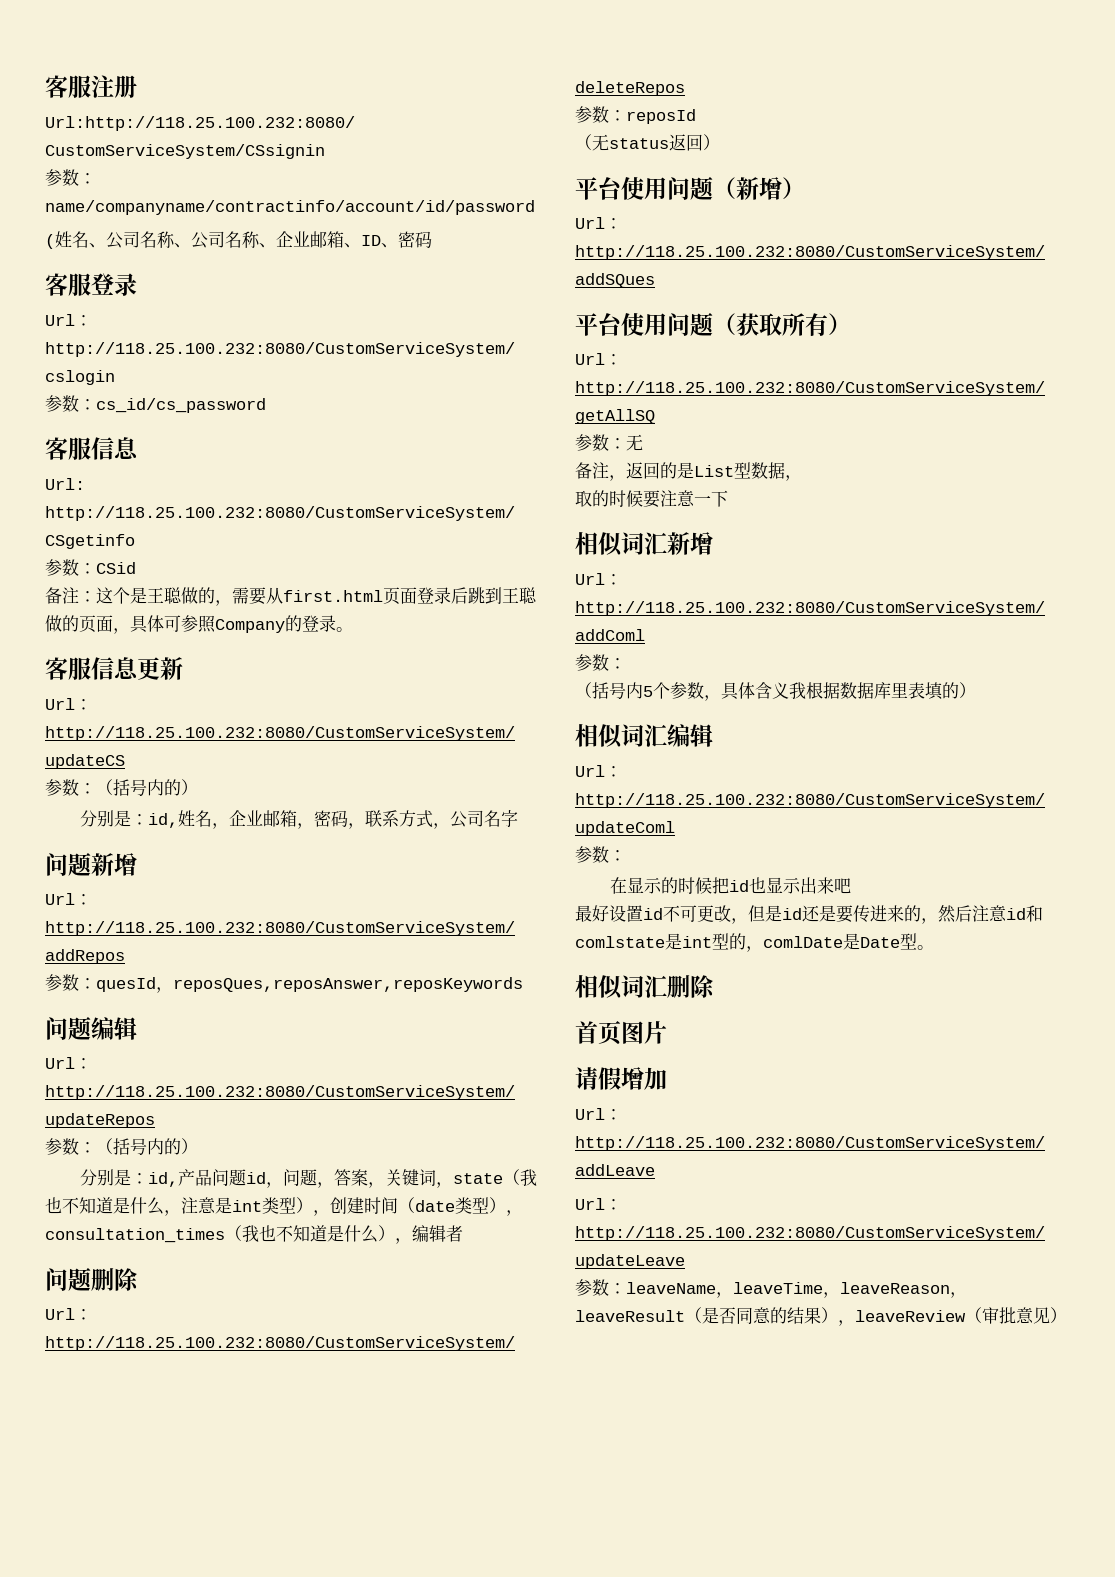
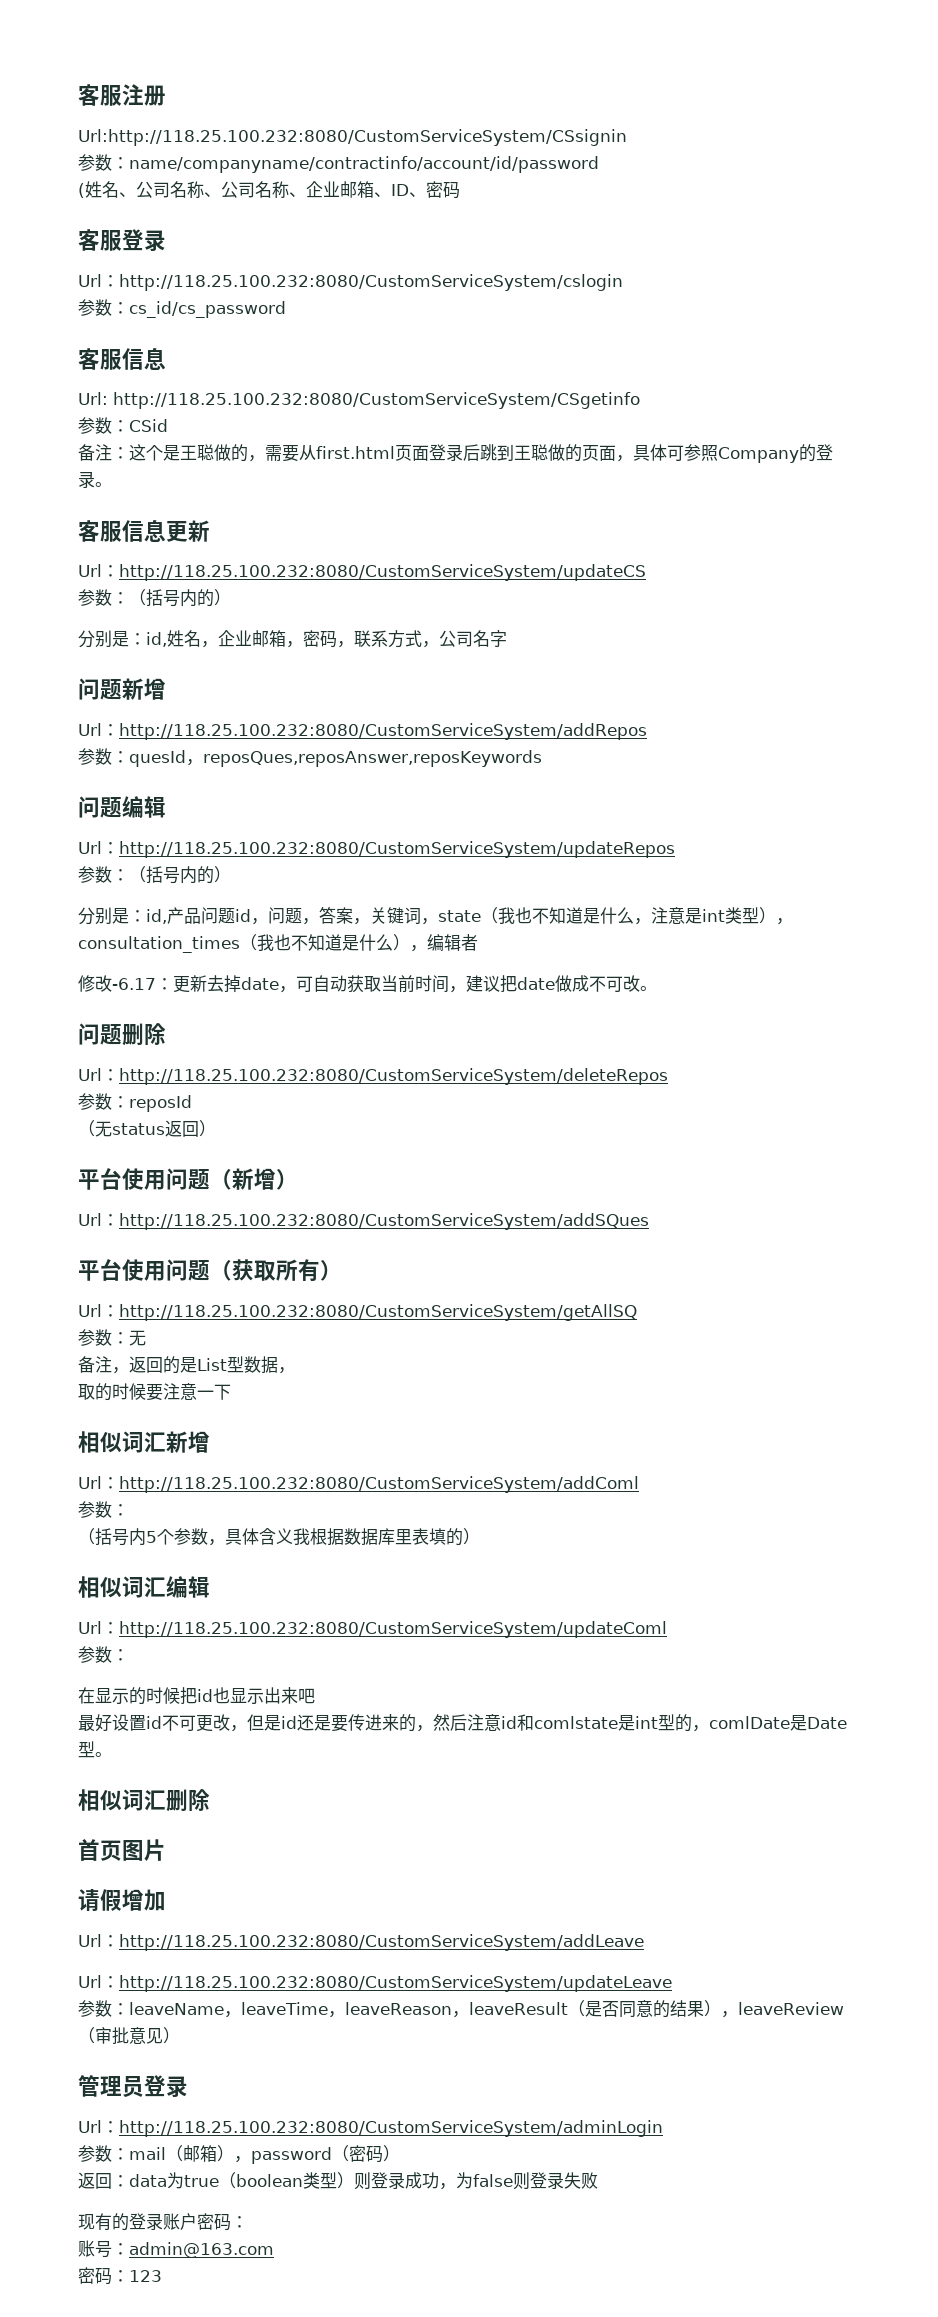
[330,1197,523,1216] 创建时间（date类型）， -> (793, 921) none
(463, 1233) none -> [78,975,657,993] // 修改-6.17：更新去掉date，可自动获取当前时间，建议把date做成不可改。
(1067, 1315) none -> [78,2075,188,2098] [78,2120,663,2137] [78,2145,400,2164] [78,2172,598,2190] [78,2213,248,2231] [78,2240,274,2258] [78,2267,162,2285] // 管理员登录 // Url：http://118.25.100.232:8080/CustomServiceSystem/adminLogin // 参数：mail（邮箱），password（密码） // 返回：data为true（boolean类型）则登录成功，为false则登录失败 // 现有的登录账户密码： // 账号：admin@163.com // 密码：123

